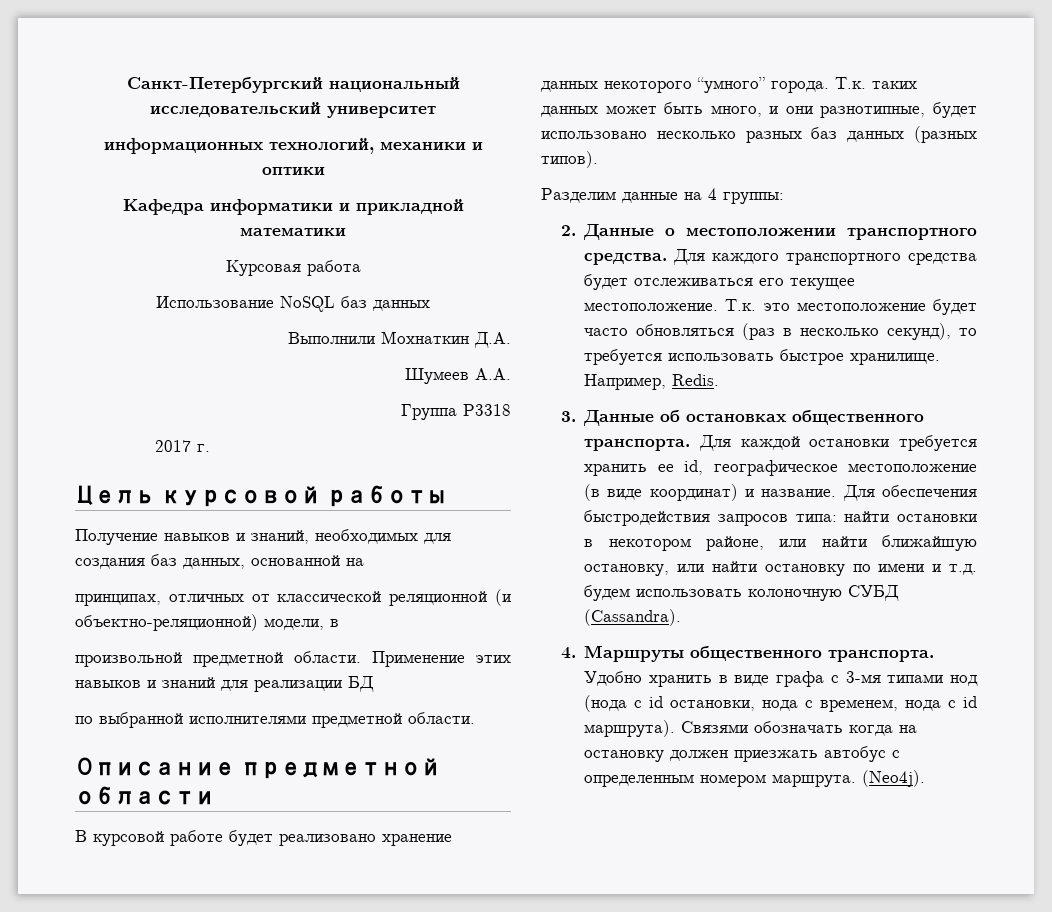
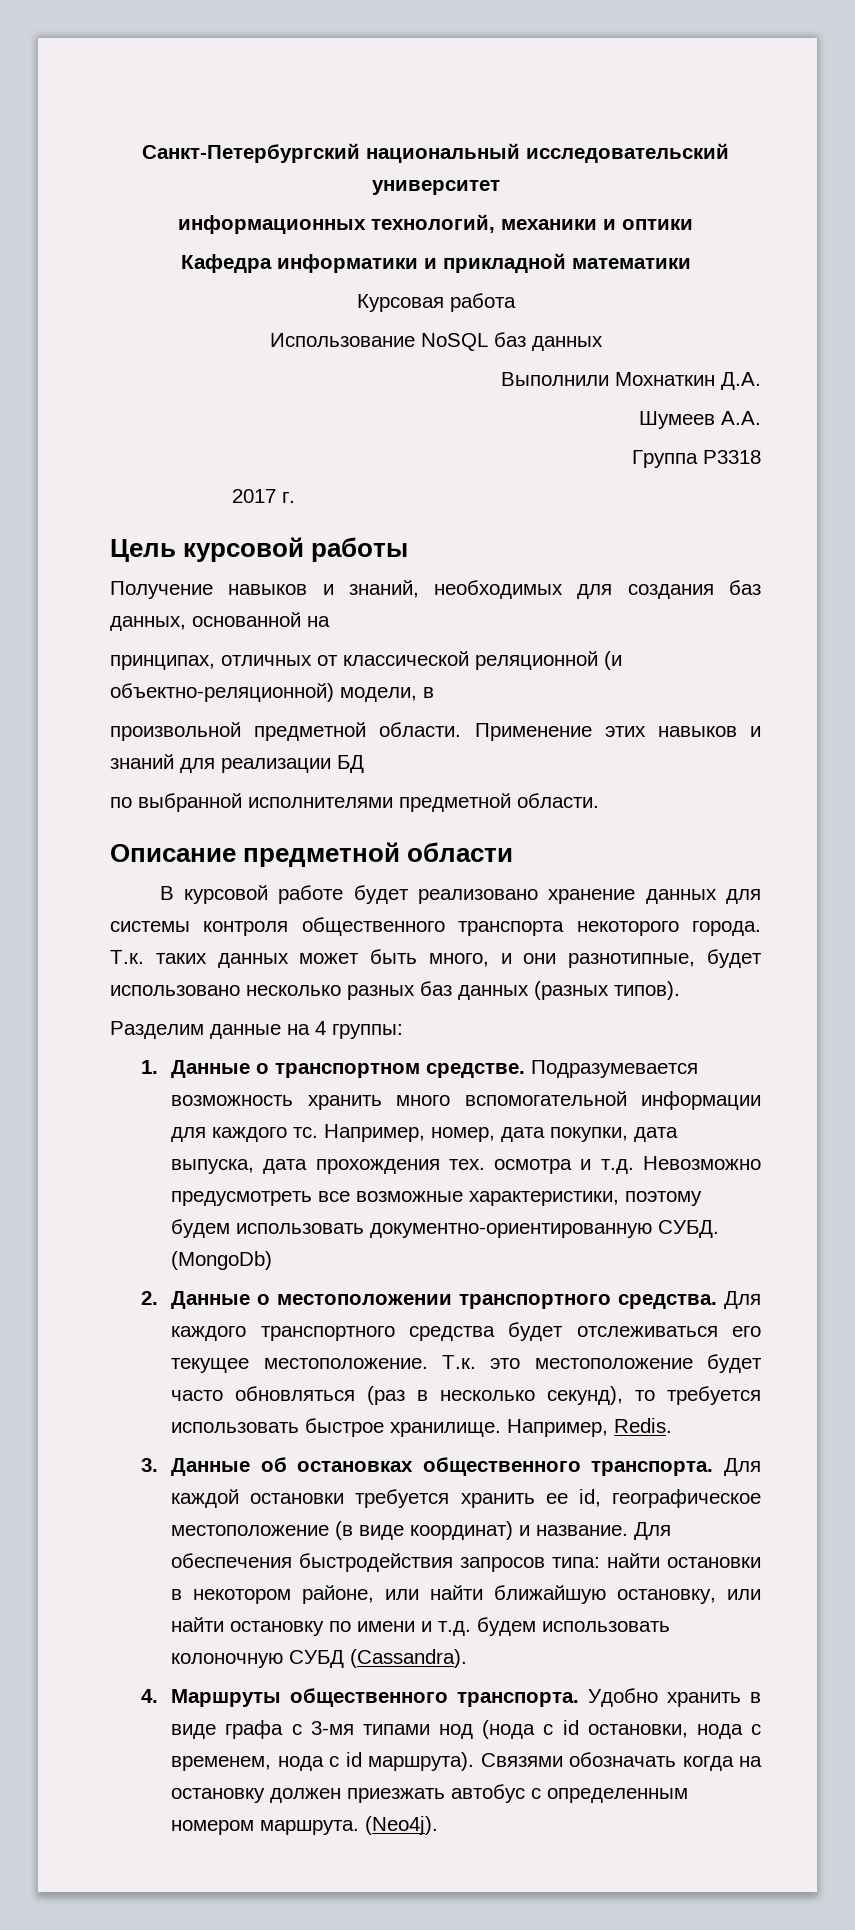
[604,77,765,93] некоторого “умного” -> [726,889,762,904] [110,917,679,936] для системы контроля общественного транспорта некоторого
(784, 198) none -> [140,1060,699,1078] [171,1091,761,1110] [171,1124,679,1142] [171,1156,762,1174] [171,1191,703,1206] [171,1219,720,1238] [171,1251,273,1270] // 1. Данные о транспортном средстве. Подразумевается возможность хранить много вспомогательной информации для каждого тс. Например, номер, дата покупки, дата выпуска, дата прохождения тех. осмотра и т.д. Невозможно предусмотреть все возможные характеристики, поэтому будем использовать документно-ориентированную СУБД. (MongoDb)

